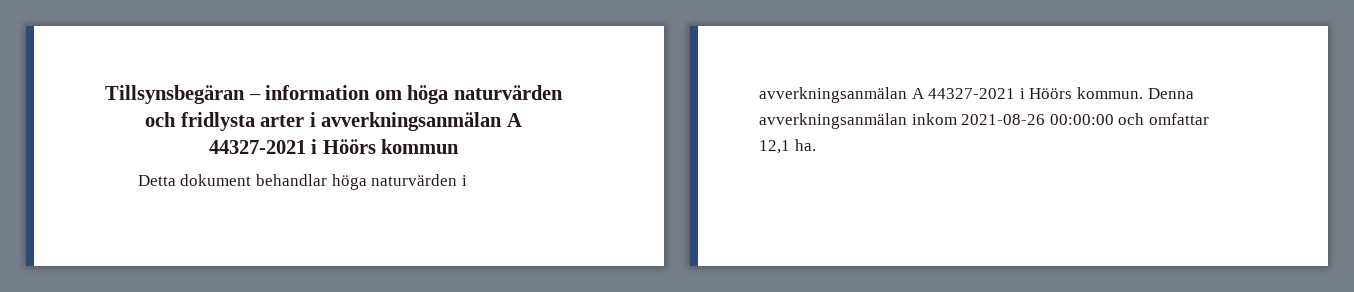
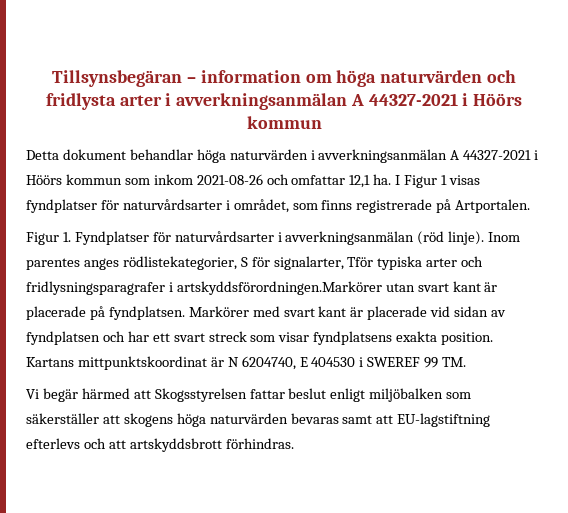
[1076,87,1194,99] [759,113,907,129] kommun. Denna avverkningsanmälan -> [65,174,150,185] kommun som
[1049,114,1114,125] 00:00:00 -> (263, 179) none
(816, 145) none -> [395,175,480,188] [26,199,531,213] [26,231,521,245] [26,256,484,270] [26,281,498,295] [26,306,507,320] [26,331,494,345] [26,356,467,370] [26,388,472,402] [26,413,491,427] [26,438,294,452] I Figur 1 visas fyndplatser för naturvårdsarter i området, som finns registrerade på Artportalen. // Figur 1. Fyndplatser för naturvårdsarter i avverkningsanmälan (röd linje). Inom parentes anges rödlistekategorier, S för signalarter, Tför typiska arter och fridlysningsparagrafer i artskyddsförordningen.Markörer utan svart kant är placerade på fyndplatsen. Markörer med svart kant är placerade vid sidan av fyndplatsen och har ett svart streck som visar fyndplatsens exakta position. Kartans mittpunktskoordinat är N 6204740, E 404530 i SWEREF 99 TM. // Vi begär härmed att Skogsstyrelsen fattar beslut enligt miljöbalken som säkerställer att skogens höga naturvärden bevaras samt att EU-lagstiftning efterlevs och att artskyddsbrott förhindras.

